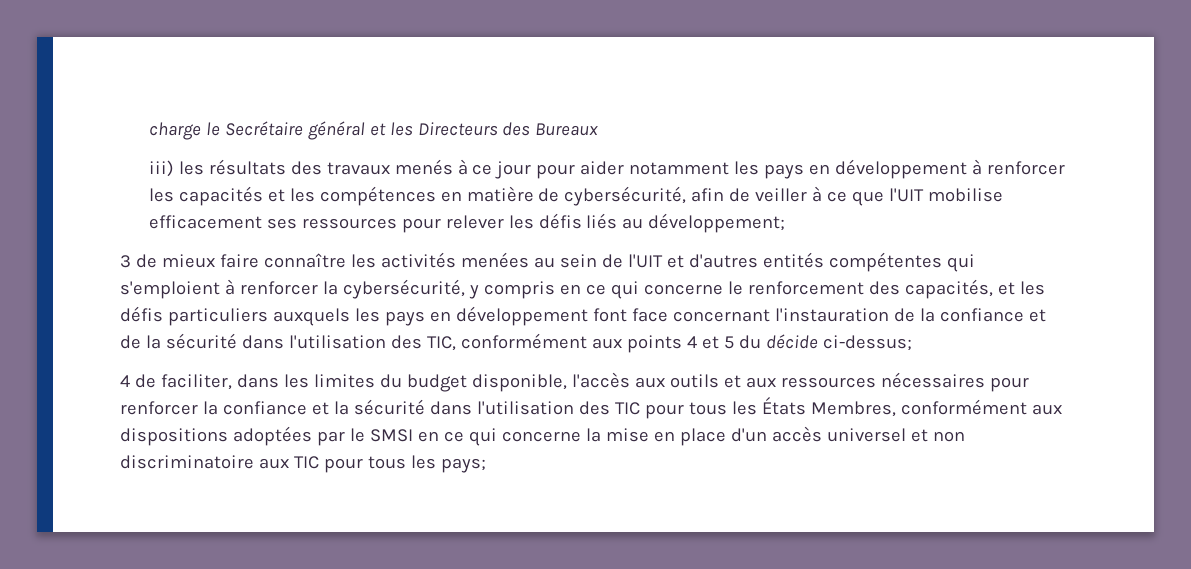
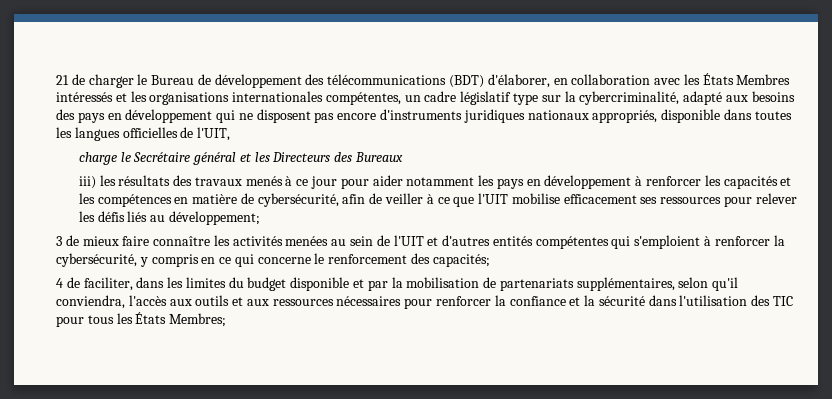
(148, 131) none -> [56,73,791,88] [56,91,795,105] [56,109,792,123] [56,127,231,141] 21 de charger le Bureau de développement des télécommunications (BDT) d'élaborer, en collaboration avec les États Membres intéressés et les organisations internationales compétentes, un cadre législatif type sur la cybercriminalité, adapté aux besoins des pays en développement qui ne disposent pas encore d'instruments juridiques nationaux appropriés, disponible dans toutes les langues officielles de l'UIT, //
[904,279,1045,299] [120,306,1046,326] [120,333,912,353] capacités, et les défis particuliers auxquels les pays en développement font face concernant l'instauration de la confiance et de la sécurité dans l'utilisation des TIC, conformément aux points 4 et 5 du décide ci-dessus; -> [432,254,490,267] capacités;
[471,374,567,392] disponible, -> [290,277,739,291] [56,295,125,309] disponible et par la mobilisation de partenariats supplémentaires, selon qu'il conviendra,
[810,399,1062,417] [120,426,965,446] [120,455,486,473] Membres, conformément aux dispositions adoptées par le SMSI en ce qui concerne la mise en place d'un accès universel et non discriminatoire aux TIC pour tous les pays; -> [169,313,227,327] Membres;

